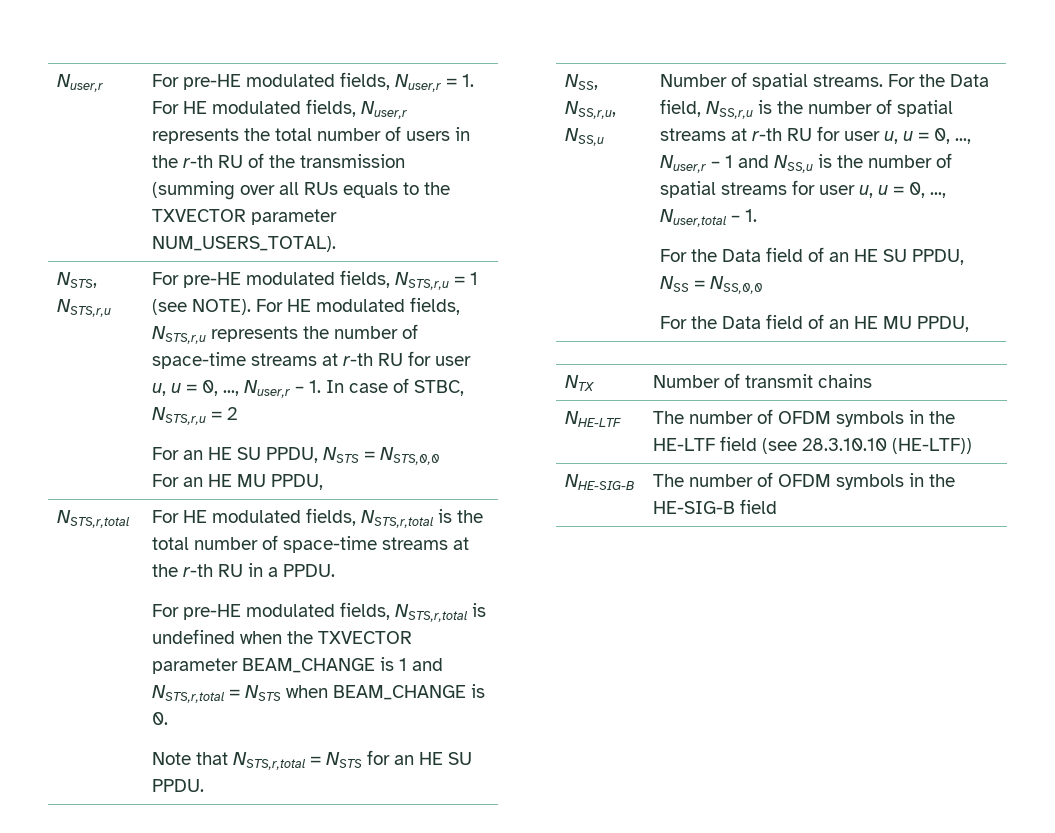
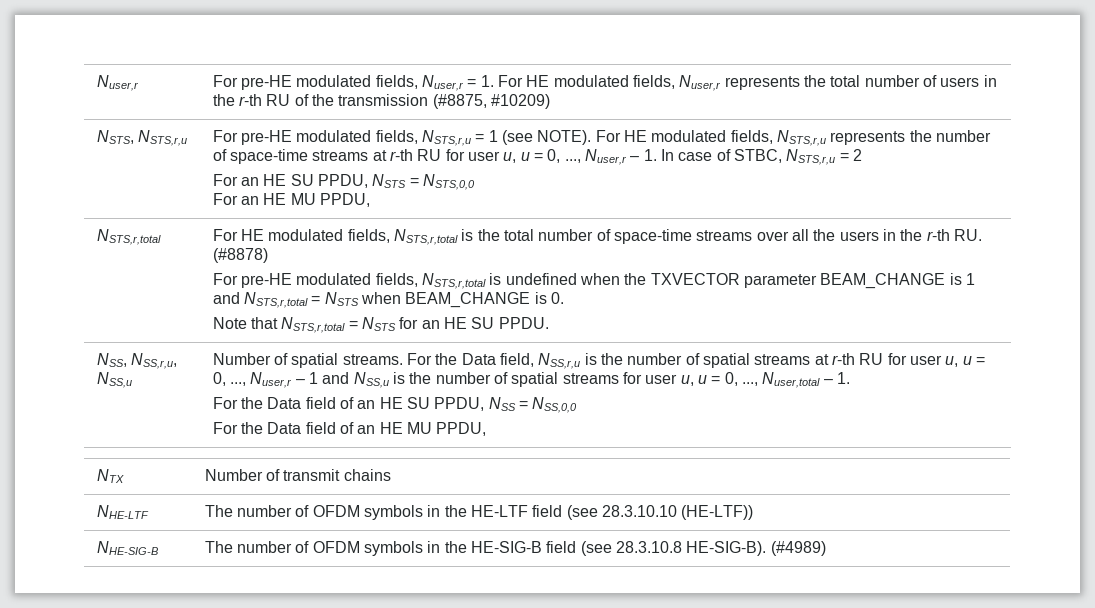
[152,181,451,200] [152,209,338,225] [152,236,337,252] (summing over all RUs equals to the TXVECTOR parameter NUM_USERS_TOTAL). -> [432,94,551,109] (#8875, #10209)
[453,537,470,550] [152,563,336,577] at the r-th RU in a PPDU. -> [756,229,982,241] [212,248,268,263] over all the users in the r-th RU. (#8878)
(778, 506) none -> [580,541,826,556] (see 28.3.10.8 HE-SIG-B). (#4989)

